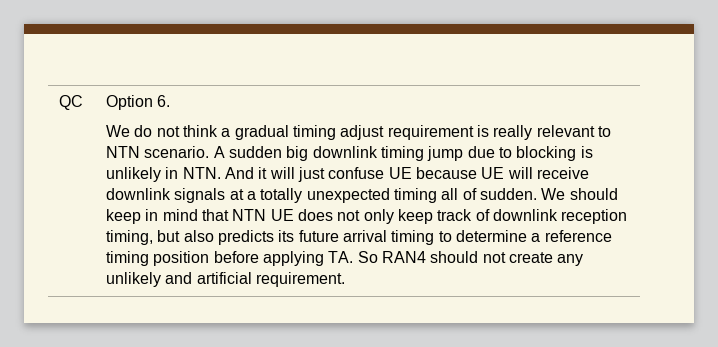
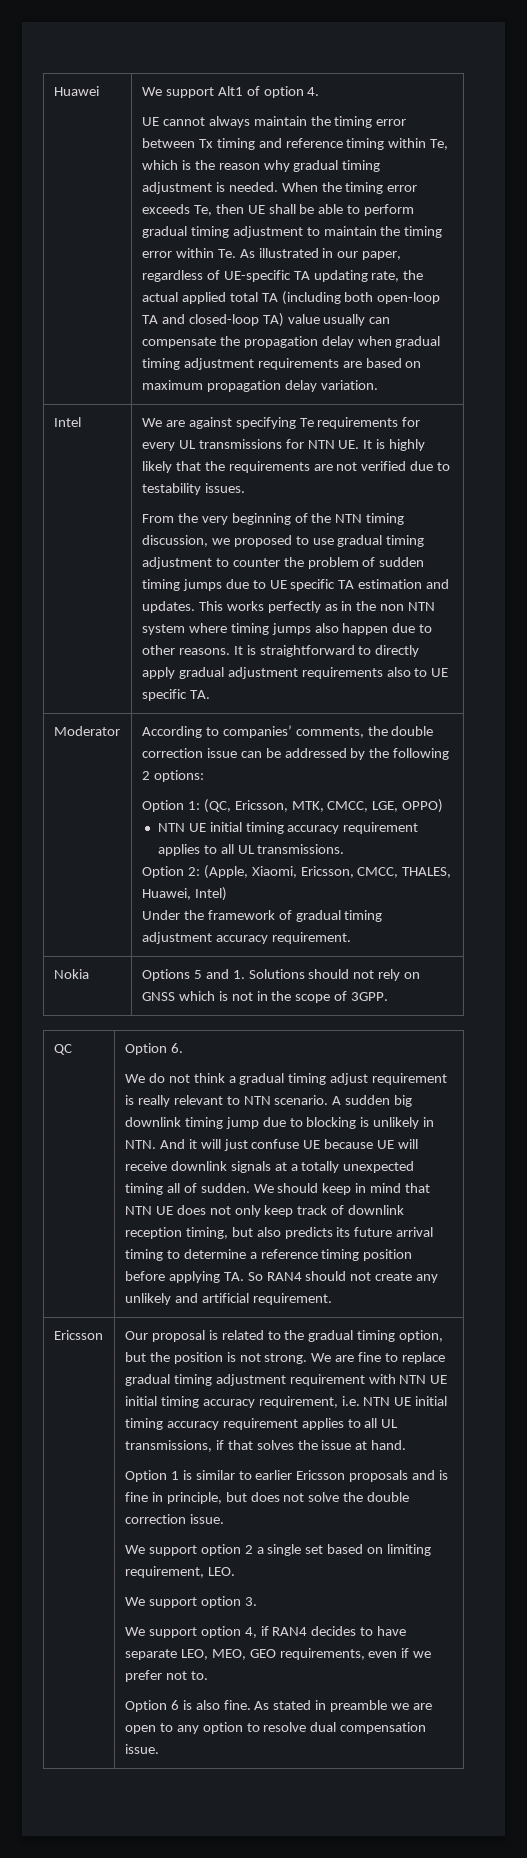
(59, 102) none -> [53,86,99,96] [141,86,320,98] [141,116,407,128] [141,138,449,150] [141,160,381,172] [141,182,418,194] [141,204,415,216] [141,226,443,238] [141,248,402,260] [141,270,424,282] [141,291,441,305] [141,313,391,327] [141,336,441,348] [141,358,422,370] [141,380,378,392] [53,417,81,427] [141,417,421,429] [141,439,426,451] [141,461,451,473] [141,483,245,495] [141,513,405,525] [141,535,425,547] [141,557,425,569] [141,579,450,591] [141,601,436,613] [141,623,433,635] [141,645,420,657] [141,667,449,679] [141,689,210,701] [53,726,120,736] [141,725,434,738] [141,748,450,760] [141,770,204,782] [141,799,444,813] [157,822,419,834] [157,844,345,856] [141,865,452,879] [141,887,227,901] [141,910,383,922] [141,932,351,944] [53,969,89,979] [141,969,421,981] [141,991,389,1003] Huawei | We support Alt1 of option 4. // UE cannot always maintain the timing error between Tx timing and reference timing within Te, which is the reason why gradual timing adjustment is needed. When the timing error exceeds Te, then UE shall be able to perform gradual timing adjustment to maintain the timing error within Te. As illustrated in our paper, regardless of UE-specific TA updating rate, the actual applied total TA (including both open-loop TA and closed-loop TA) value usually can compensate the propagation delay when gradual timing adjustment requirements are based on maximum propagation delay variation. // Intel | We are against specifying Te requirements for every UL transmissions for NTN UE. It is highly likely that the requirements are not verified due to testability issues. // From the very beginning of the NTN timing discussion, we proposed to use gradual timing adjustment to counter the problem of sudden timing jumps due to UE specific TA estimation and updates. This works perfectly as in the non NTN system where timing jumps also happen due to other reasons. It is straightforward to directly apply gradual adjustment requirements also to UE specific TA. // Moderator | According to companies’ comments, the double correction issue can be addressed by the following 2 options: // Option 1: (QC, Ericsson, MTK, CMCC, LGE, OPPO) // NTN UE initial timing accuracy requirement applies to all UL transmissions. // Option 2: (Apple, Xiaomi, Ericsson, CMCC, THALES, Huawei, Intel) // Under the framework of gradual timing adjustment accuracy requirement. // Nokia | Options 5 and 1. Solutions should not rely on GNSS which is not in the scope of 3GPP. //
(346, 279) none -> [53,1330,103,1340] [124,1330,444,1342] [124,1352,445,1364] [124,1374,448,1386] [124,1396,448,1408] [124,1418,399,1430] [124,1440,407,1452] [124,1470,449,1482] [124,1492,410,1504] [124,1514,224,1524] [124,1544,432,1556] [124,1566,235,1578] [124,1596,257,1608] [124,1626,407,1638] [124,1648,432,1660] [124,1670,208,1682] [124,1700,432,1712] [124,1722,427,1734] [124,1744,159,1754] // Ericsson | Our proposal is related to the gradual timing option, but the position is not strong. We are fine to replace gradual timing adjustment requirement with NTN UE initial timing accuracy requirement, i.e. NTN UE initial timing accuracy requirement applies to all UL transmissions, if that solves the issue at hand. // Option 1 is similar to earlier Ericsson proposals and is fine in principle, but does not solve the double correction issue. // We support option 2 a single set based on limiting requirement, LEO. // We support option 3. // We support option 4, if RAN4 decides to have separate LEO, MEO, GEO requirements, even if we prefer not to. // Option 6 is also fine. As stated in preamble we are open to any option to resolve dual compensation issue.

